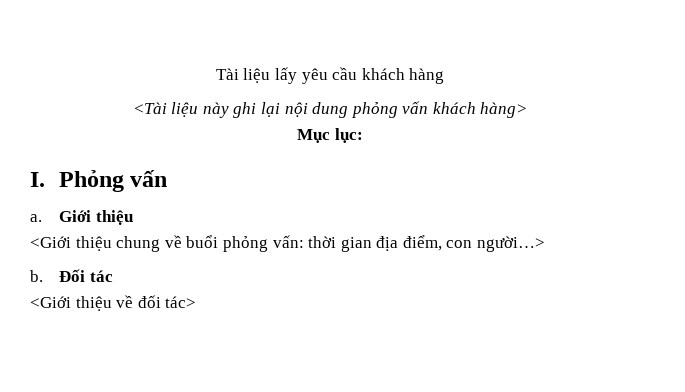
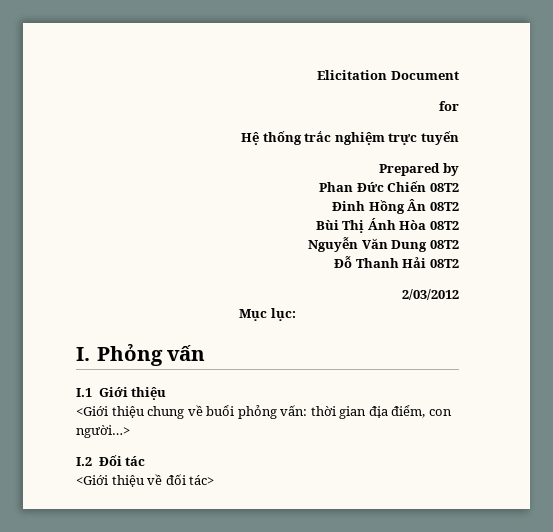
[215,67,445,84] [132,101,528,118] Tài liệu lấy yêu cầu khách hàng // <Tài liệu này ghi lại nội dung phỏng vấn khách hàng> -> [317,70,459,80] [439,101,459,111] [241,131,459,145] [379,163,459,176] [319,181,459,192] [332,199,459,214] [315,218,459,233] [308,237,459,252] [334,256,459,268] [402,289,459,300] Elicitation Document // for // Hệ thống trắc nghiệm trực tuyến // Prepared by // Phan Đức Chiến 08T2 // Đinh Hồng Ân 08T2 // Bùi Thị Ánh Hòa 08T2 // Nguyễn Văn Dung 08T2 // Đỗ Thanh Hải 08T2 // 2/03/2012
[30,214,42,222] a. -> [76,388,92,397] I.1
[30,270,43,282] b. -> [76,457,92,466] I.2

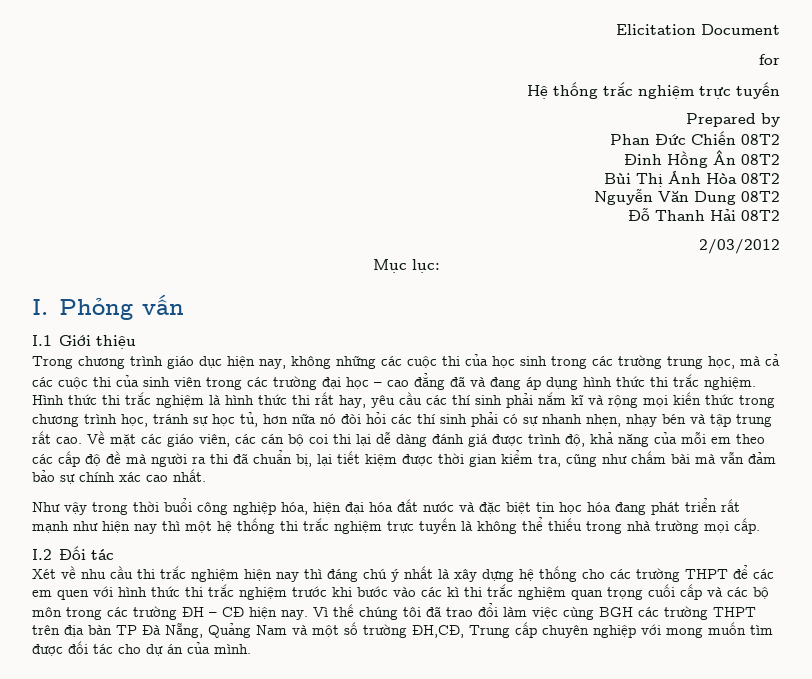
[76,405,452,419] [76,425,130,438] [76,455,146,466] [76,474,215,487] <Giới thiệu chung về buổi phỏng vấn: thời gian địa điểm, con người…> // I.2 Đối tác // <Giới thiệu về đối tác> -> [32,354,780,369] [32,373,756,390] [32,392,775,408] [32,412,772,427] [32,431,765,447] [32,450,776,467] [32,469,206,484] [32,498,740,515] [32,517,760,534] [32,546,115,560] [32,565,774,582] [32,584,769,600] [32,603,756,620] [32,622,773,638] [32,641,251,656] Trong chương trình giáo dục hiện nay, không những các cuộc thi của học sinh trong các trường trung học, mà cả các cuộc thi của sinh viên trong các trường đại học – cao đẳng đã và đang áp dụng hình thức thi trắc nghiệm. Hình thức thi trắc nghiệm là hình thức thi rất hay, yêu cầu các thí sinh phải nắm kĩ và rộng mọi kiến thức trong chương trình học, tránh sự học tủ, hơn nữa nó đòi hỏi các thí sinh phải có sự nhanh nhẹn, nhạy bén và tập trung rất cao. Về mặt các giáo viên, các cán bộ coi thi lại dễ dàng đánh giá được trình độ, khả năng của mỗi em theo các cấp độ đề mà người ra thi đã chuẩn bị, lại tiết kiệm được thời gian kiểm tra, cũng như chấm bài mà vẫn đảm bảo sự chính xác cao nhất. // Như vậy trong thời buổi công nghiệp hóa, hiện đại hóa đất nước và đặc biệt tin học hóa đang phát triển rất mạnh như hiện nay thì một hệ thống thi trắc nghiệm trực tuyến là không thể thiếu trong nhà trường mọi cấp. // I.2 Đối tác // Xét về nhu cầu thi trắc nghiệm hiện nay thì đáng chú ý nhất là xây dựng hệ thống cho các trường THPT để các em quen với hình thức thi trắc nghiệm trước khi bước vào các kì thi trắc nghiệm quan trọng cuối cấp và các bộ môn trong các trường ĐH – CĐ hiện nay. Vì thế chúng tôi đã trao đổi làm việc cùng BGH các trường THPT trên địa bàn TP Đà Nẵng, Quảng Nam và một số trường ĐH,CĐ, Trung cấp chuyên nghiệp với mong muốn tìm được đối tác cho dự án của mình.

